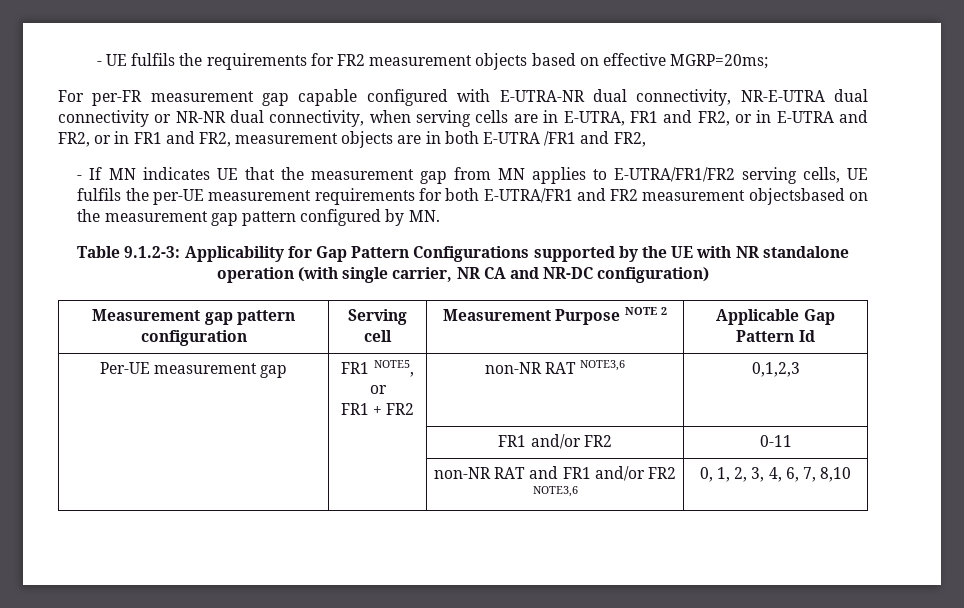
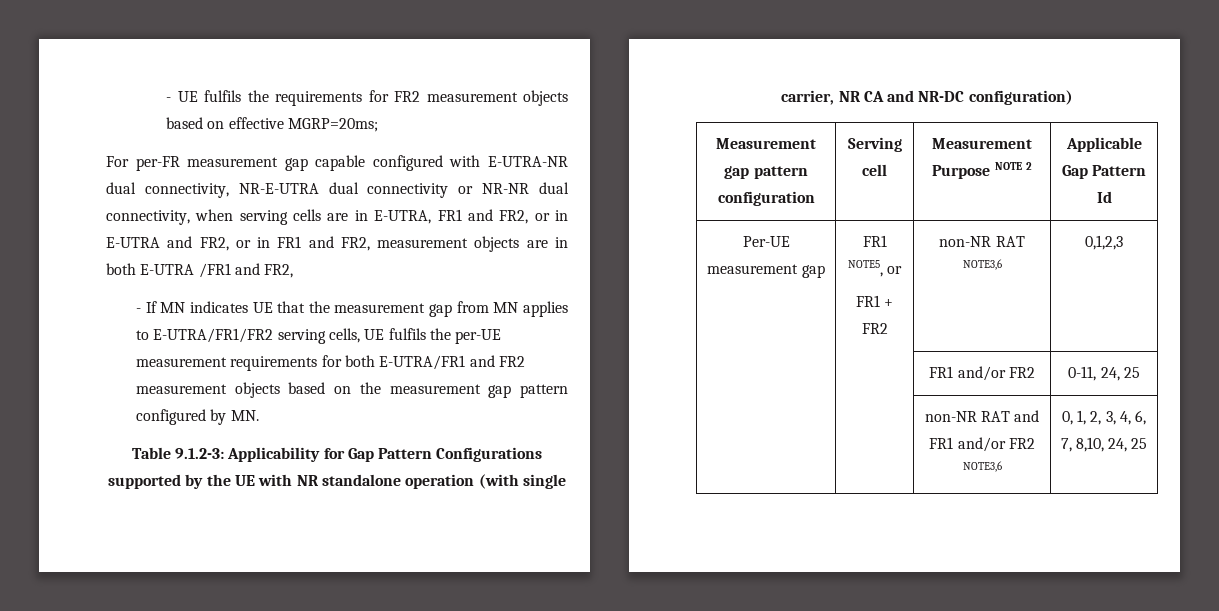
[748,188,845,205] objectsbased -> [234,382,326,398] objects based
[759,435,792,447] 0-11 -> [1068,366,1140,381] 0-11, 24, 25
[820,467,852,482] 8,10 -> [1075,437,1148,452] 8,10, 24, 25

